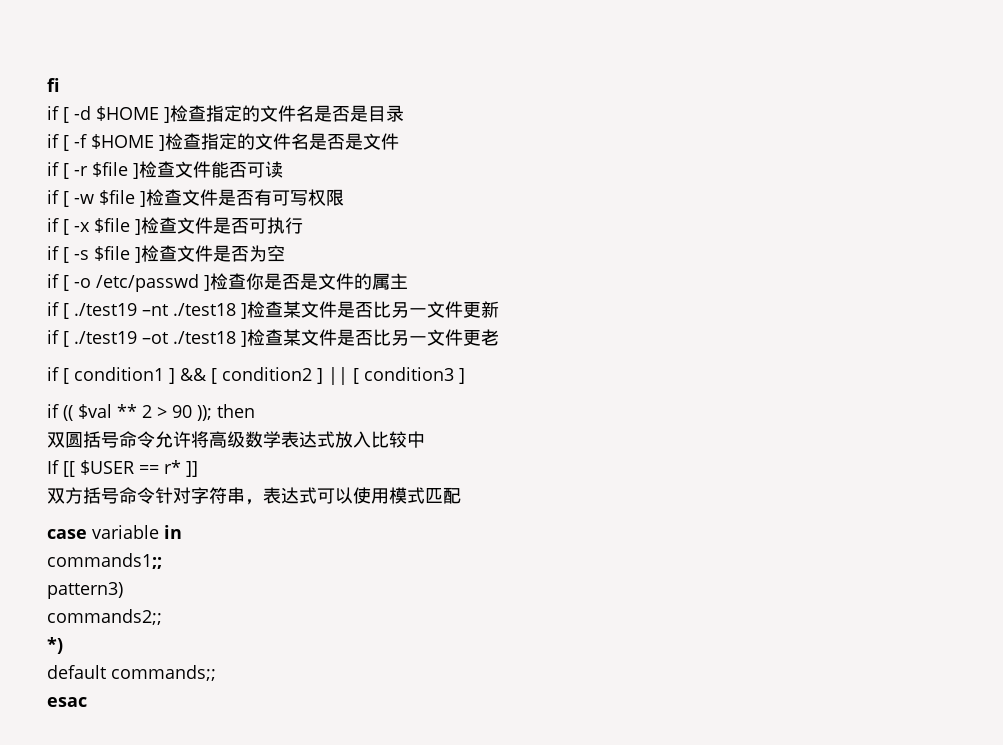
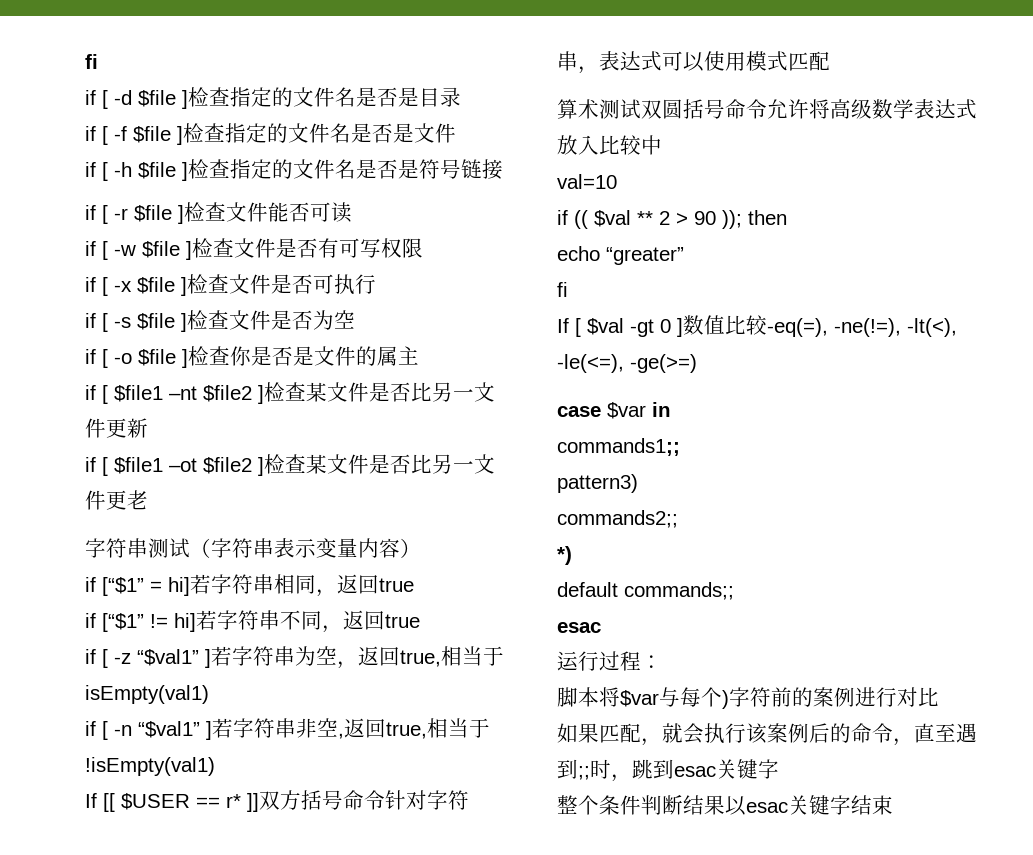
[96,106,159,121] $HOME -> [138,90,176,107] $file
[91,134,154,149] $HOME -> [133,126,171,143] $file
(399, 141) none -> [85,159,503,181] // if [ -h $file ]检查指定的文件名是否是符号链接
[96,274,199,292] /etc/passwd -> [138,349,176,366] $file
[74,303,236,316] ./test19 –nt ./test18 -> [114,385,252,402] $file1 –nt $file2
[74,331,236,344] ./test19 –ot ./test18 -> [114,457,252,474] $file1 –ot $file2
[47,367,465,385] [47,404,255,421] [47,431,425,448] if [ condition1 ] && [ condition2 ] || [ condition3 ] // if (( $val ** 2 > 90 )); then // 双圆括号命令允许将高级数学表达式放入比较中 -> [85,538,421,558] [85,574,414,597] [85,610,420,633] [85,646,504,669] [85,685,209,704] [85,718,490,740] [85,757,215,776] 字符串测试（字符串表示变量内容） // if [“$1” = hi]若字符串相同，返回true // if [“$1” != hi]若字符串不同，返回true // if [ -z “$val1” ]若字符串为空，返回true,相当于isEmpty(val1) // if [ -n “$val1” ]若字符串非空,返回true,相当于!isEmpty(val1)
(198, 469) // -> (259, 802) none
(461, 495) none -> [557,99,977,119] [557,135,662,155] [557,174,617,189] [557,210,787,229] [557,246,684,265] [557,282,568,297] [557,315,957,337] [557,354,697,373] // 算术测试双圆括号命令允许将高级数学表达式放入比较中 // val=10 // if (( $val ** 2 > 90 )); then // echo “greater” // fi // If [ $val -gt 0 ]数值比较-eq(=), -ne(!=), -lt(<), -le(<=), -ge(>=)
[92,525,159,539] variable -> [607,402,646,419] $var
(87, 702) none -> [557,651,662,671] [557,687,939,709] [557,723,977,746] [557,759,779,782] [557,795,893,816] // 运行过程： // 脚本将$var与每个)字符前的案例进行对比 // 如果匹配，就会执行该案例后的命令，直至遇到;;时，跳到esac关键字 // 整个条件判断结果以esac关键字结束

